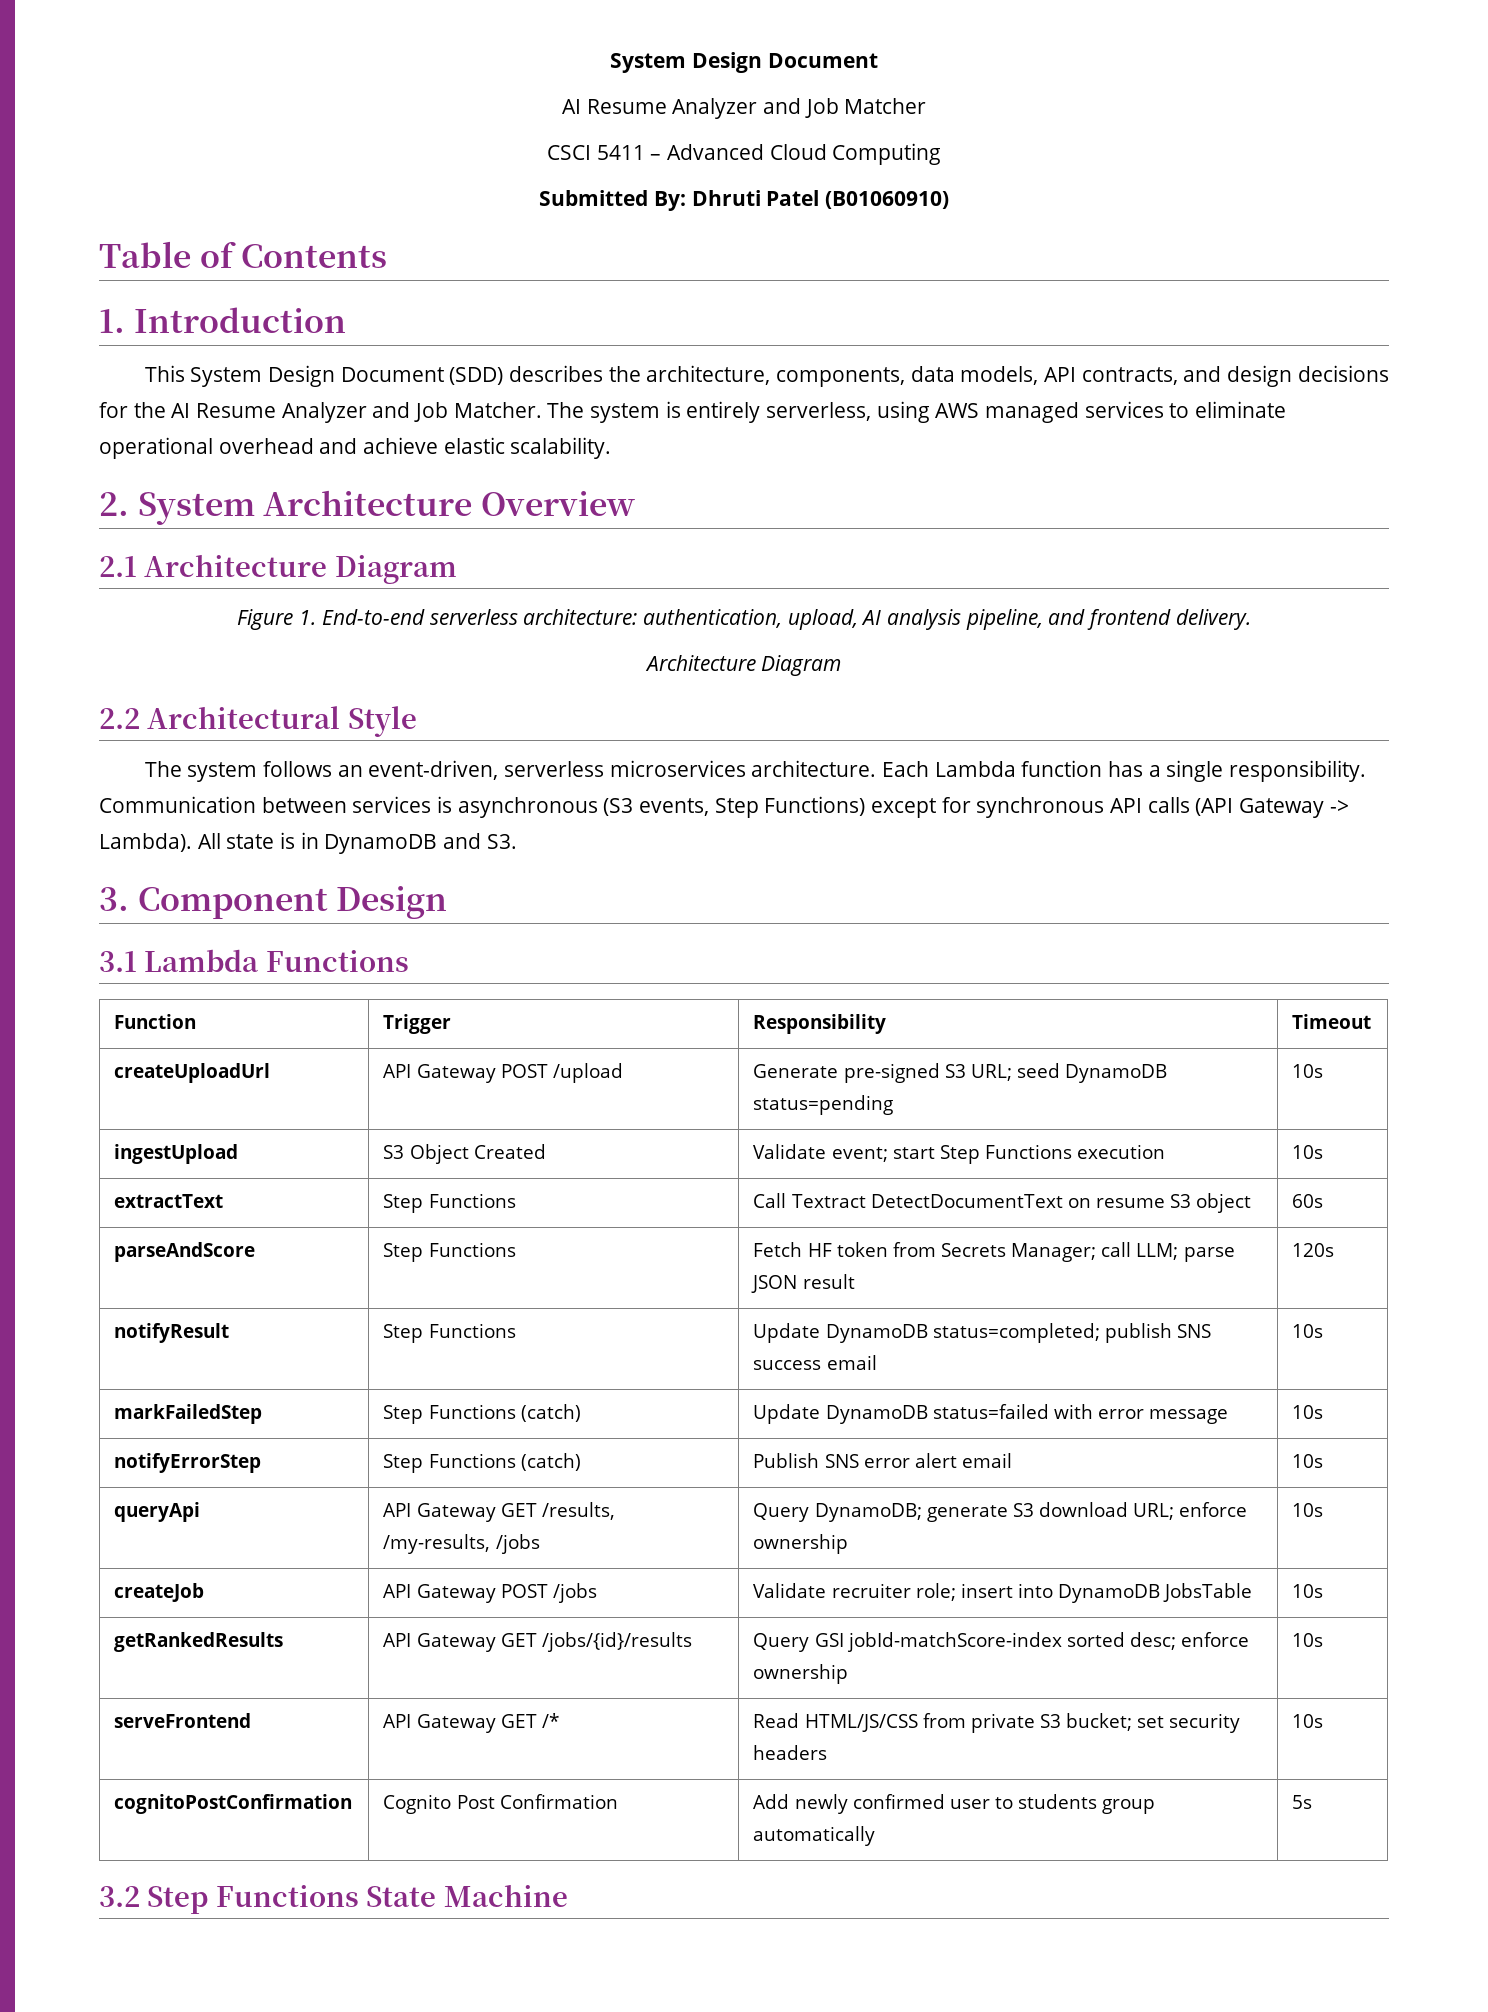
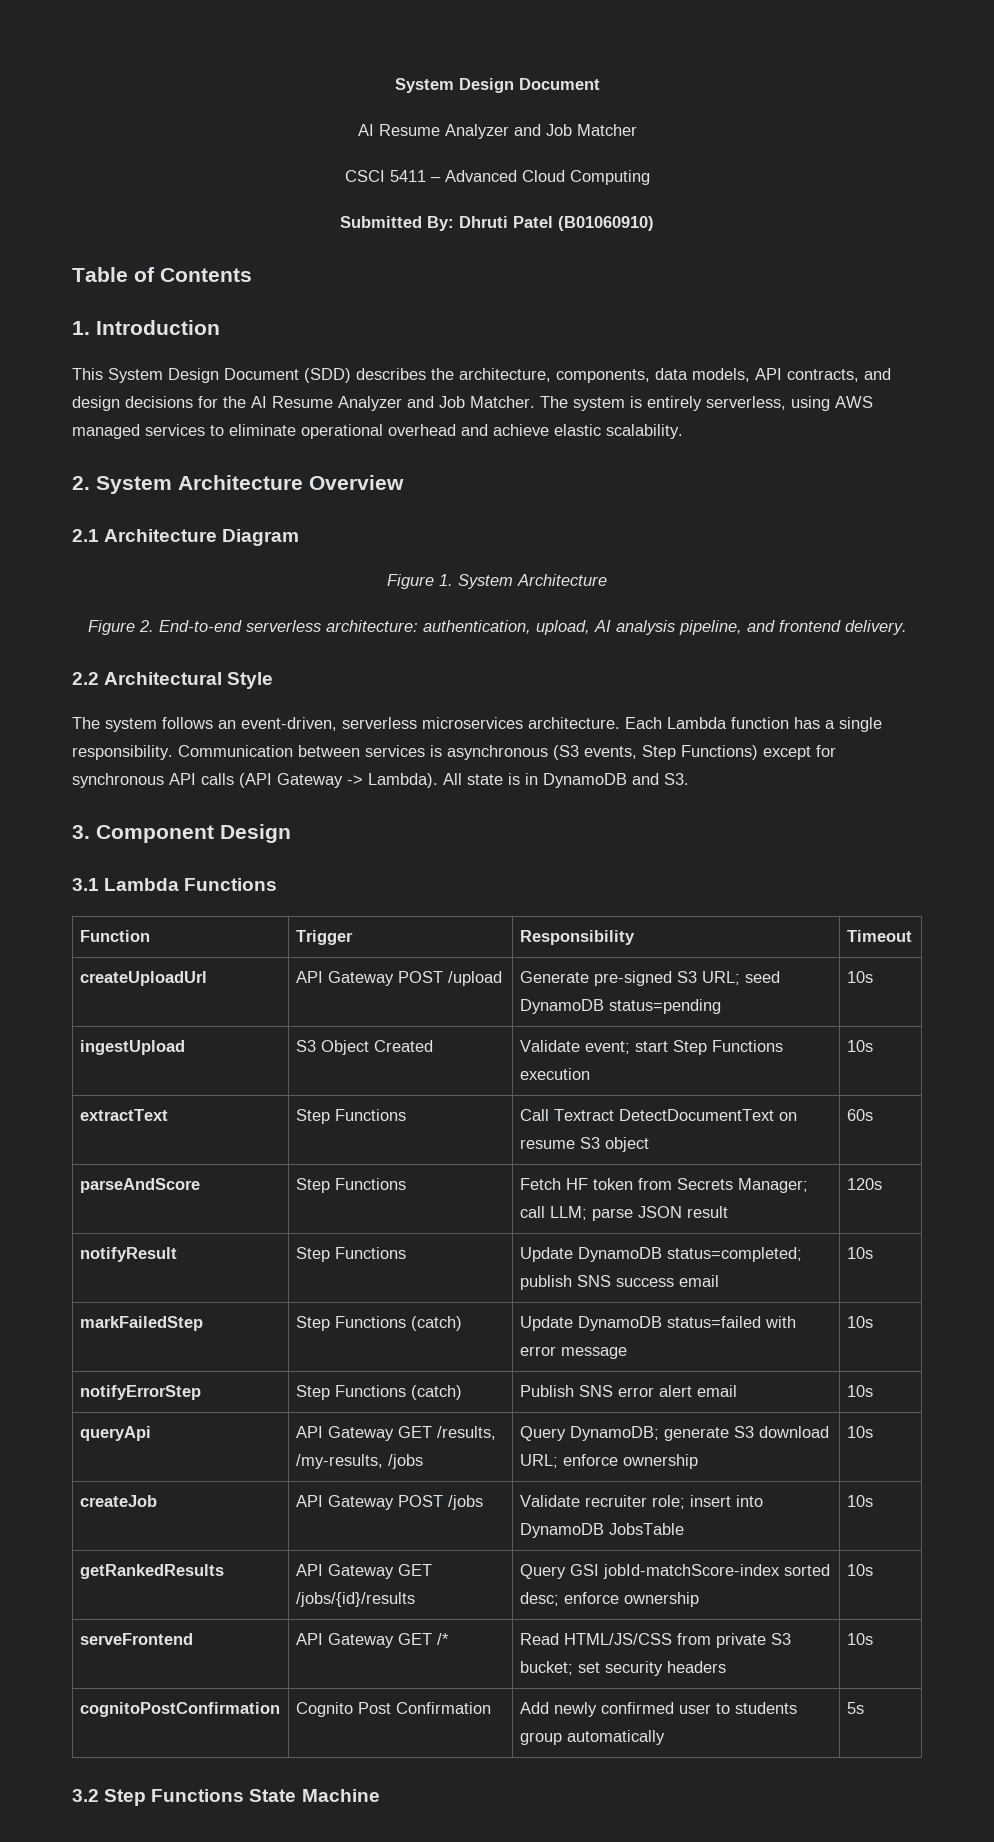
(317, 617) none -> [458,574,607,589] [87,620,154,635] System Architecture // Figure 2.
[644,655,842,676] // Architecture Diagram -> (907, 627) none

